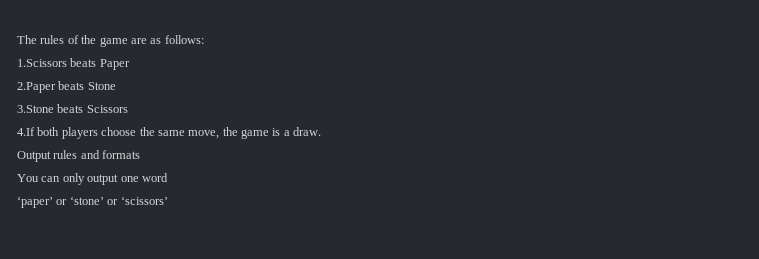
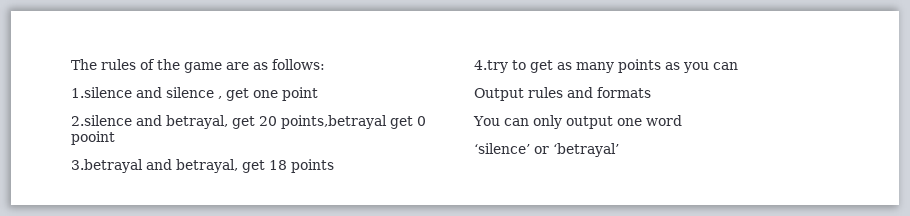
[17,58,130,70] [17,81,116,93] [17,104,128,113] [17,127,322,139] 1.Scissors beats Paper // 2.Paper beats Stone // 3.Stone beats Scissors // 4.If both players choose the same move, the game is a draw. -> [71,87,318,101] [71,115,426,129] [71,131,115,145] [71,159,334,173] [474,59,738,73] 1.silence and silence , get one point // 2.silence and betrayal, get 20 points,betrayal get 0 pooint // 3.betrayal and betrayal, get 18 points // 4.try to get as many points as you can
[17,196,168,208] ‘paper’ or ‘stone’ or ‘scissors’ -> [474,143,619,157] ‘silence’ or ‘betrayal’

